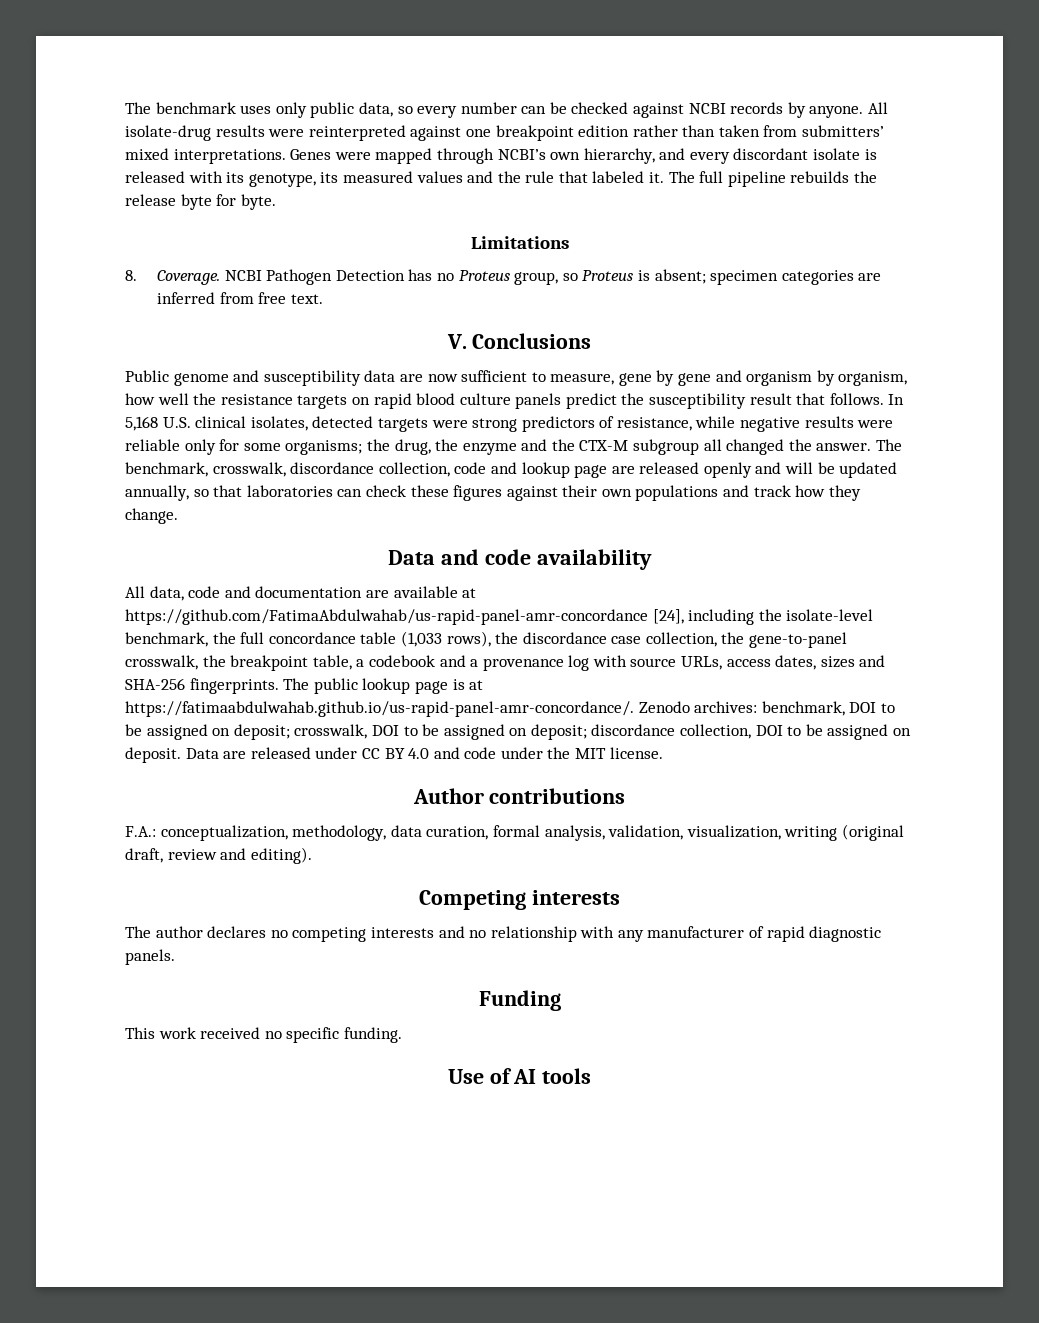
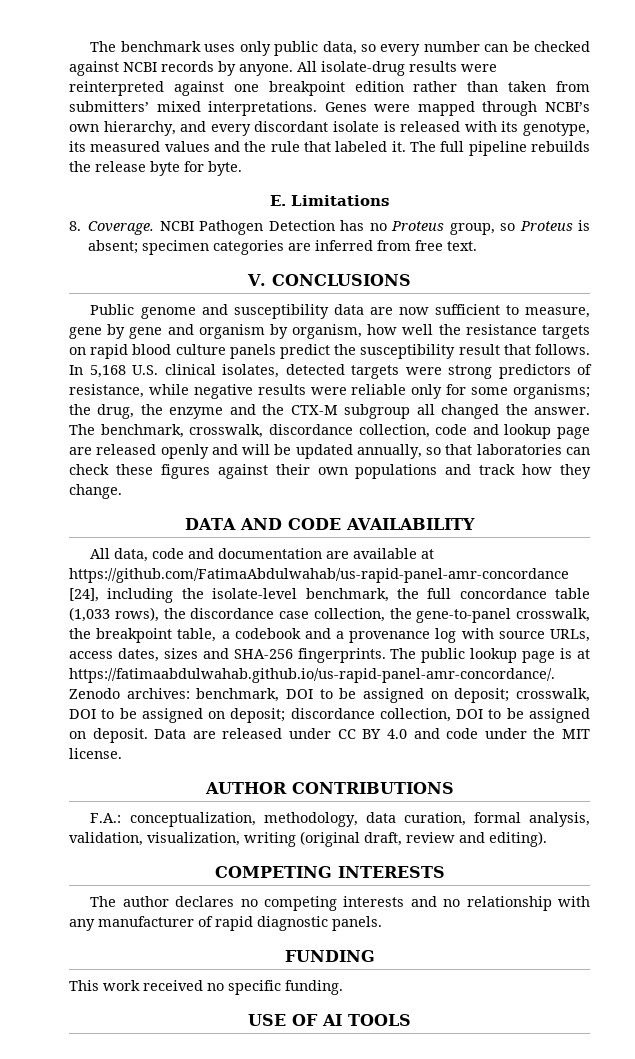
(276, 202) none -> [270,195,286,206] E.
[472,333,592,349] Conclusions -> [271,274,412,286] CONCLUSIONS
[388,549,652,570] Data and code availability -> [184,518,476,530] DATA AND CODE AVAILABILITY
[412,788,626,804] Author contributions -> [204,782,454,794] AUTHOR CONTRIBUTIONS
[419,890,620,910] Competing interests -> [214,866,445,878] COMPETING INTERESTS
[478,990,561,1011] Funding -> [284,950,375,962] FUNDING
[447,1068,592,1084] Use of AI tools -> [248,1014,411,1026] USE OF AI TOOLS

